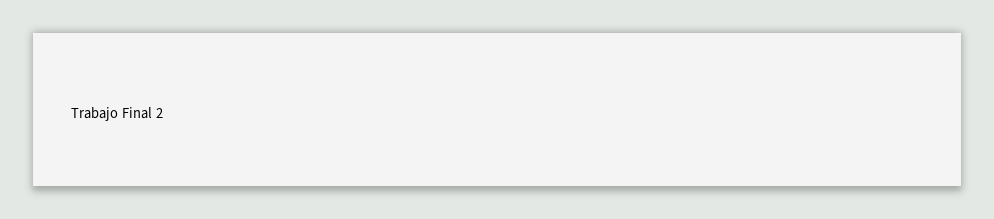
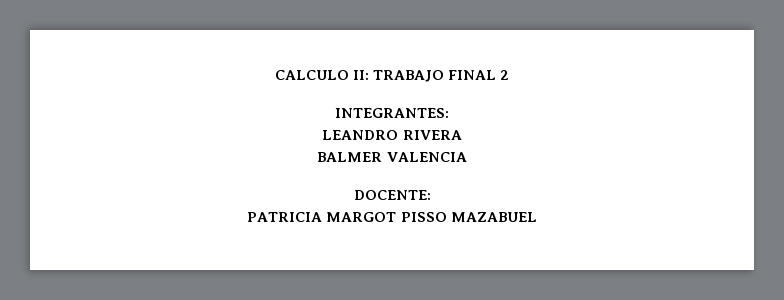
[71,107,163,121] Trabajo Final 2 -> [274,70,510,82] [335,108,449,118] [322,130,462,140] [317,152,467,162] [353,190,431,200] [247,212,537,222] CALCULO II: TRABAJO FINAL 2 // INTEGRANTES: // LEANDRO RIVERA // BALMER VALENCIA // DOCENTE: // PATRICIA MARGOT PISSO MAZABUEL

